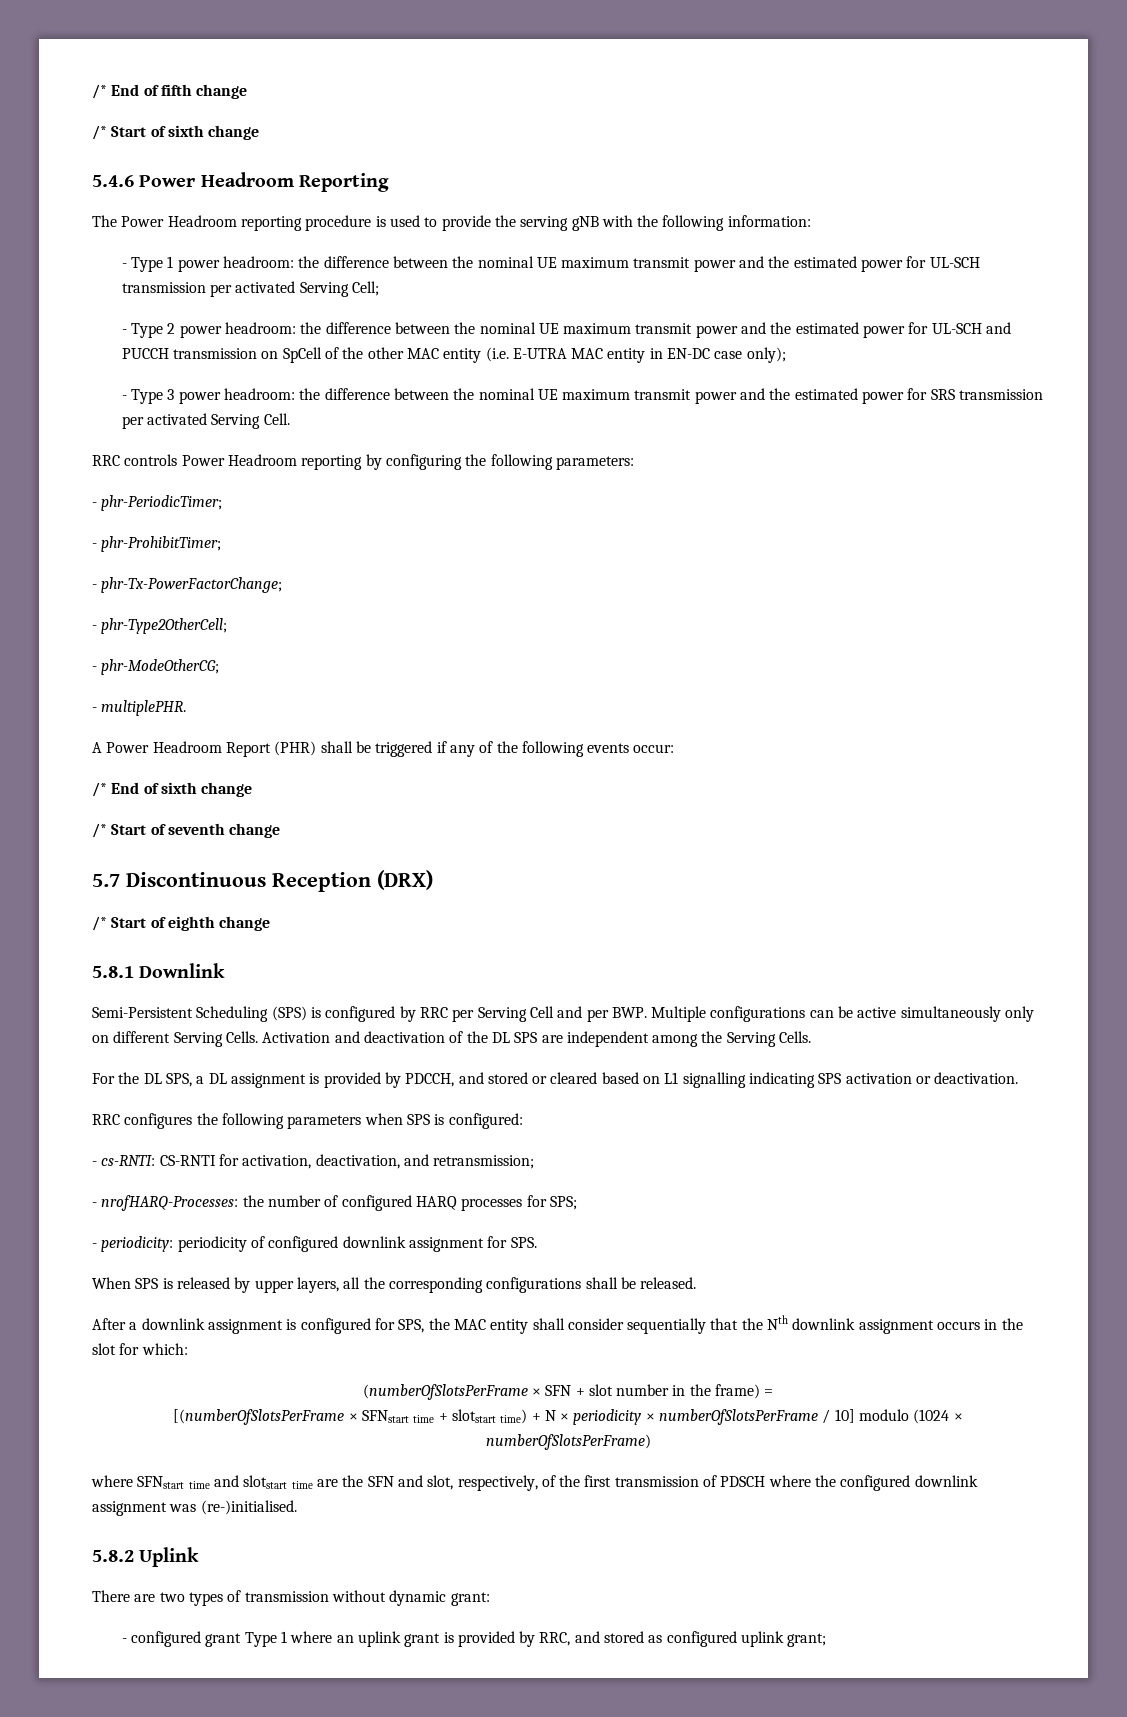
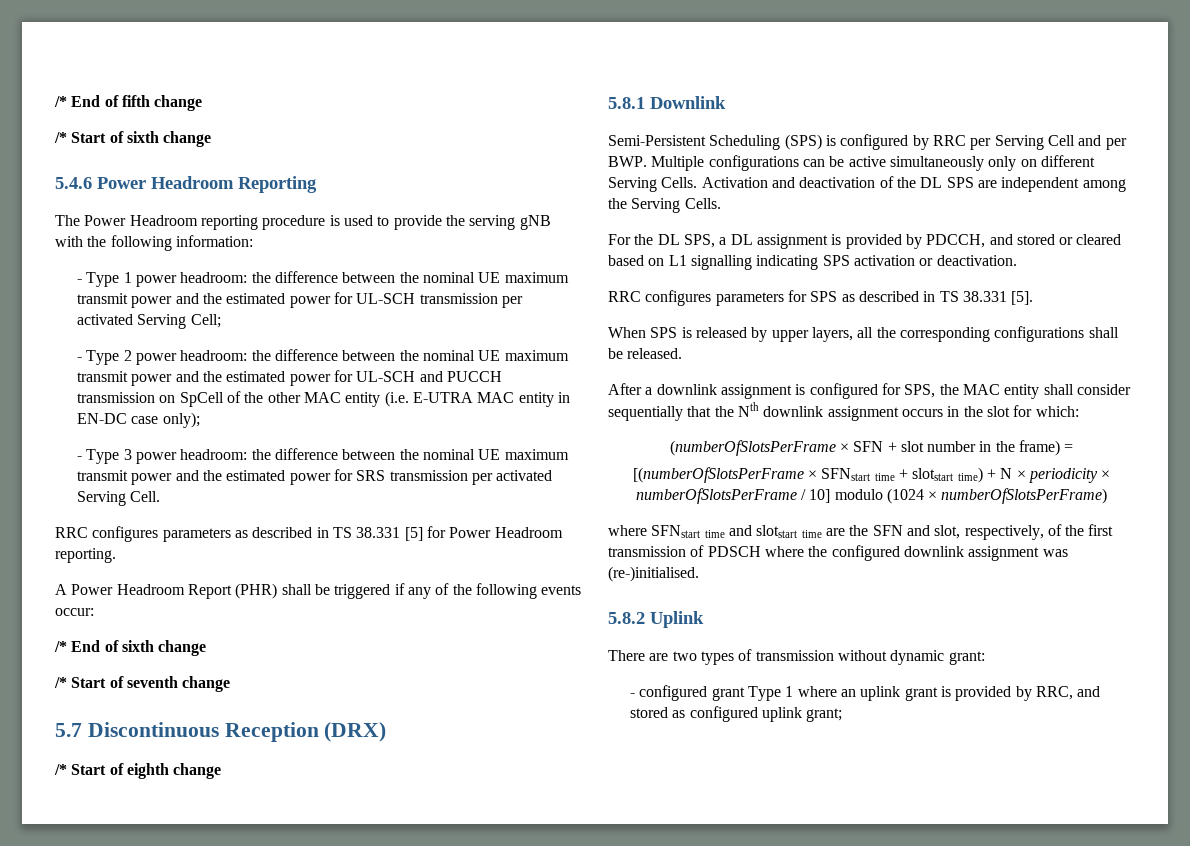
[124,454,634,470] [92,495,223,511] [92,536,222,552] [92,577,283,593] [92,618,228,634] [92,659,220,675] [92,700,187,716] controls Power Headroom reporting by configuring the following parameters: // - phr-PeriodicTimer; // - phr-ProhibitTimer; // - phr-Tx-PowerFactorChange; // - phr-Type2OtherCell; // - phr-ModeOtherCG; // - multiplePHR. -> [92,526,563,542] [55,548,116,563] configures parameters as described in TS 38.331 [5] for Power Headroom reporting.
[196,1113,523,1129] [92,1154,535,1169] [92,1195,577,1211] [92,1236,537,1252] the following parameters when SPS is configured: // - cs-RNTI: CS-RNTI for activation, deactivation, and retransmission; // - nrofHARQ-Processes: the number of configured HARQ processes for SPS; // - periodicity: periodicity of configured downlink assignment for SPS. -> [715,290,1034,306] parameters for SPS as described in TS 38.331 [5].

